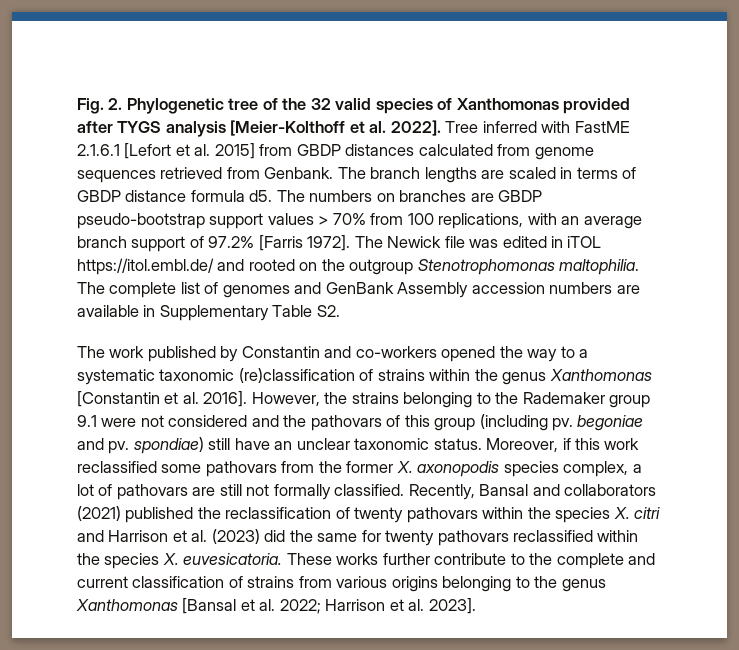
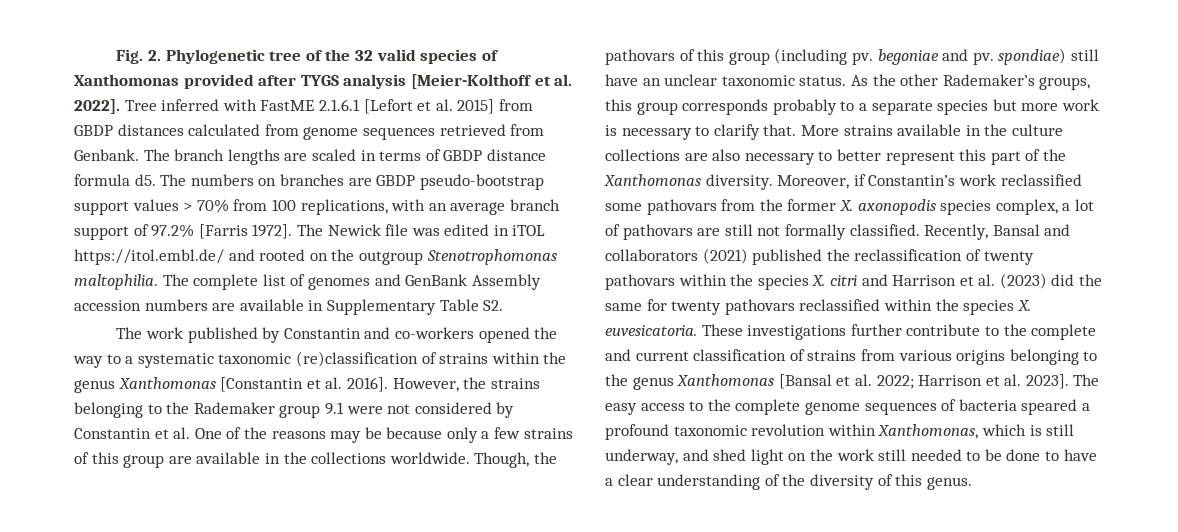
[251,415,279,427] and -> [496,402,515,418] [74,427,573,443] [74,452,530,468] by Constantin et al. One of the reasons may be because only a few strains of this group are available in the collections worldwide. Though,
(482, 444) none -> [850,74,1091,90] [605,99,1099,115] [605,124,1063,140] [605,149,1066,165] [604,174,773,190] As the other Rademaker’s groups, this group corresponds probably to a separate species but more work is necessary to clarify that. More strains available in the culture collections are also necessary to better represent this part of the Xanthomonas diversity.
[575,438,601,450] this -> [868,175,956,186] Constantin’s
[336,553,379,565] works -> [747,325,847,340] investigations
(476, 606) none -> [1073,374,1100,386] [605,399,1090,415] [605,424,1075,440] [605,449,1097,465] [605,474,972,490] The easy access to the complete genome sequences of bacteria speared a profound taxonomic revolution within Xanthomonas, which is still underway, and shed light on the work still needed to be done to have a clear understanding of the diversity of this genus.

